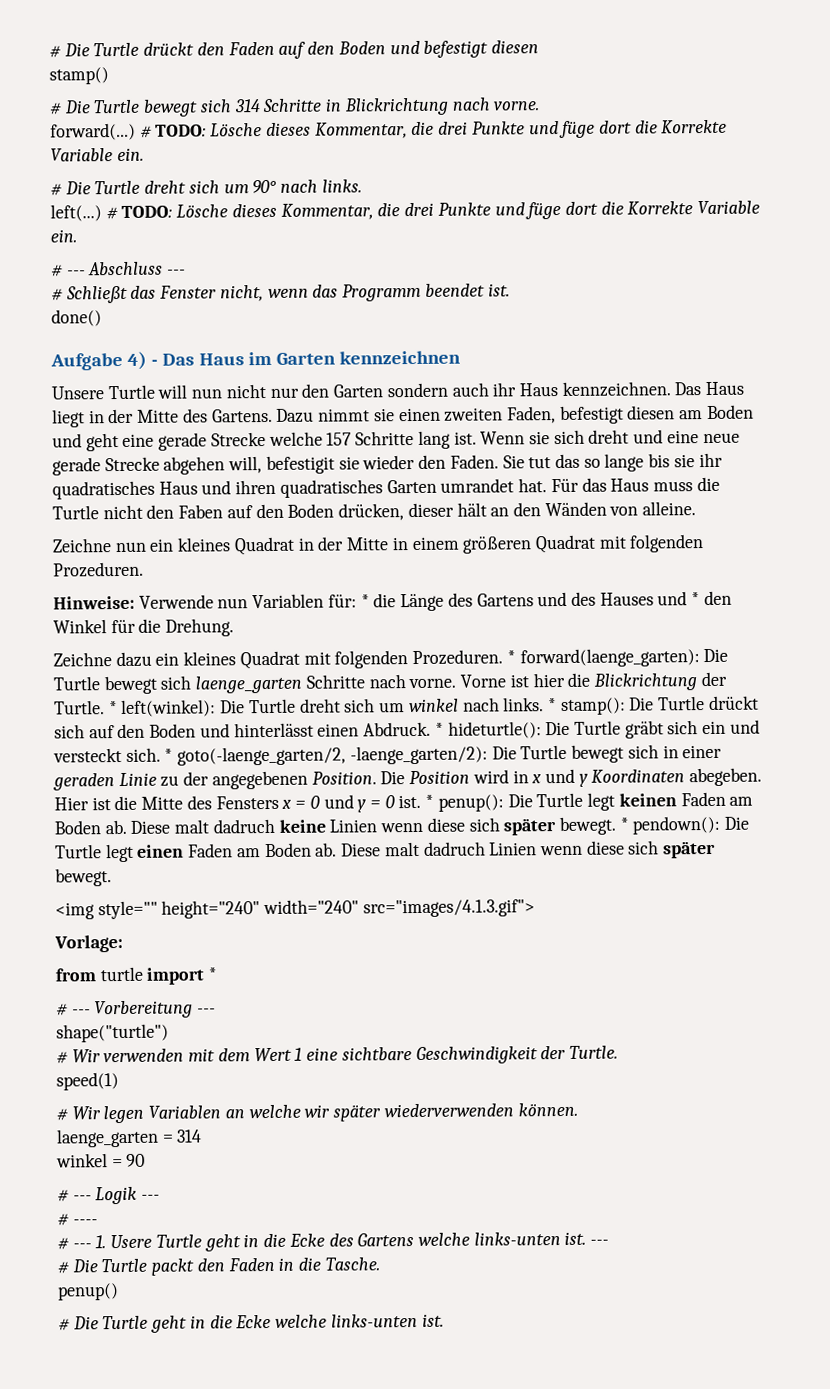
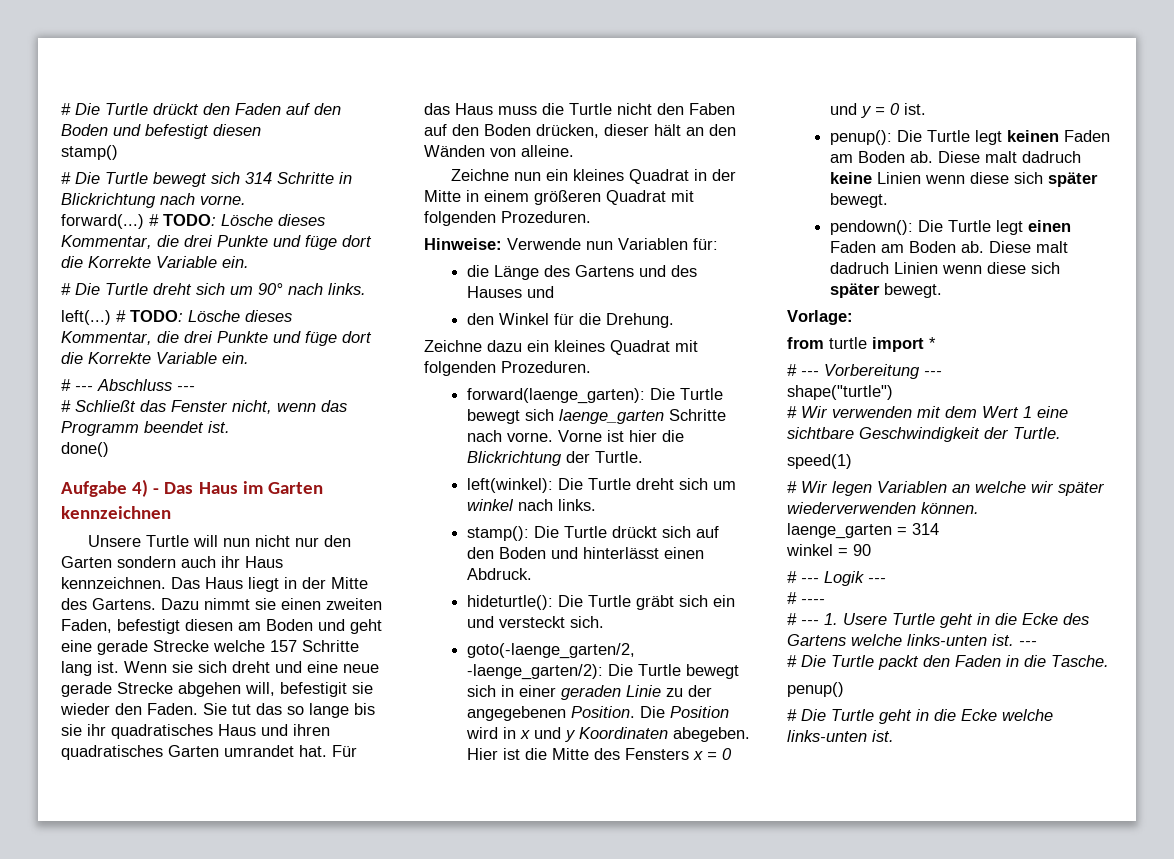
[360,594,370,608] * -> (718, 244) //
[691,592,701,606] * -> (554, 292) //
[506,650,516,664] * -> (591, 367) //
[108,701,118,715] * -> (643, 457) //
[547,698,557,712] * -> (596, 505) //
[434,722,444,736] * -> (532, 574) //
[164,748,174,762] * -> (604, 622) //
[425,794,435,808] * -> (926, 109) //
[619,817,629,831] * -> (888, 200) //
[55,899,535,920] // <img style="" height="240" width="240" src="images/4.1.3.gif"> -> (942, 290) none

